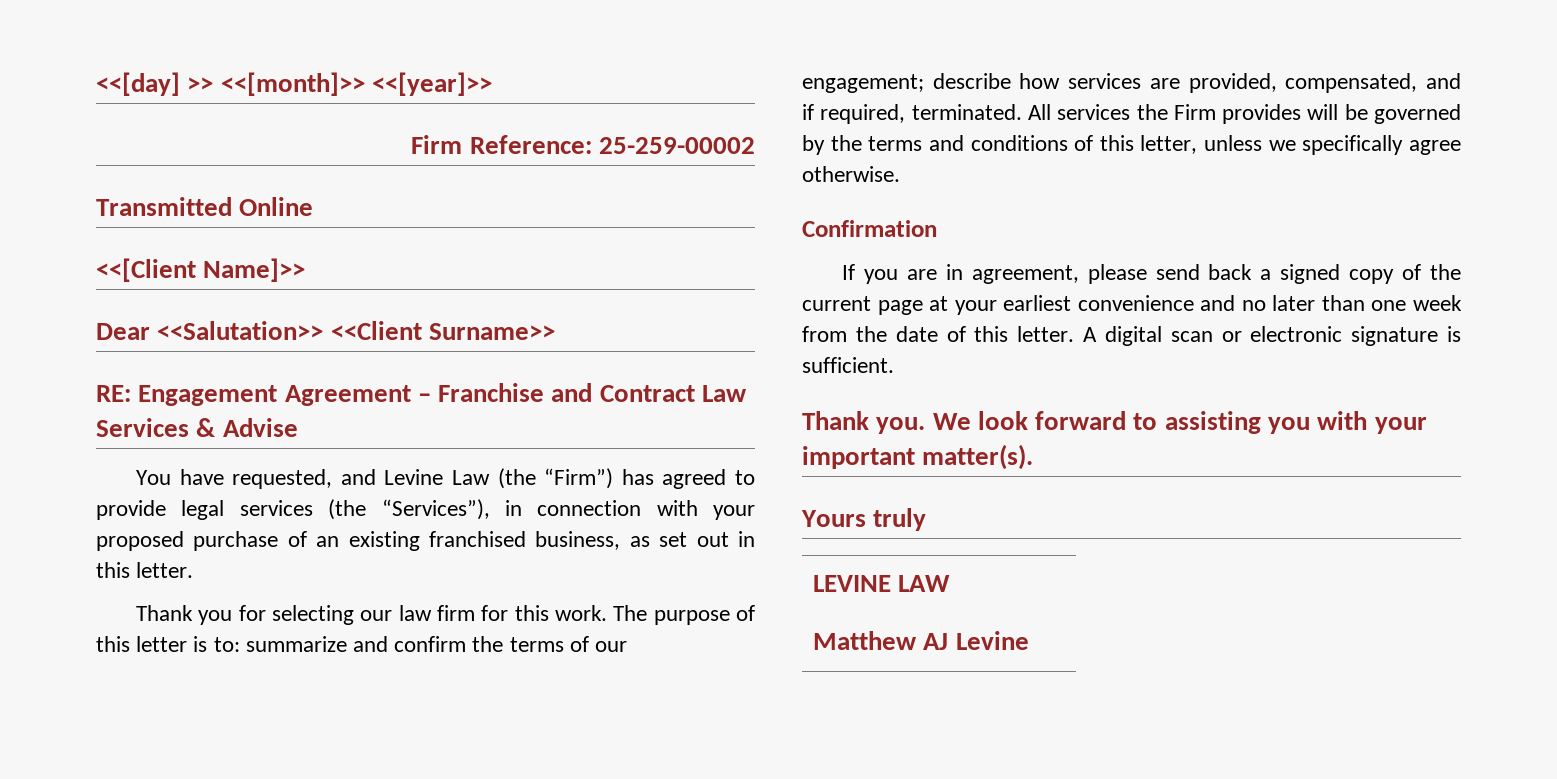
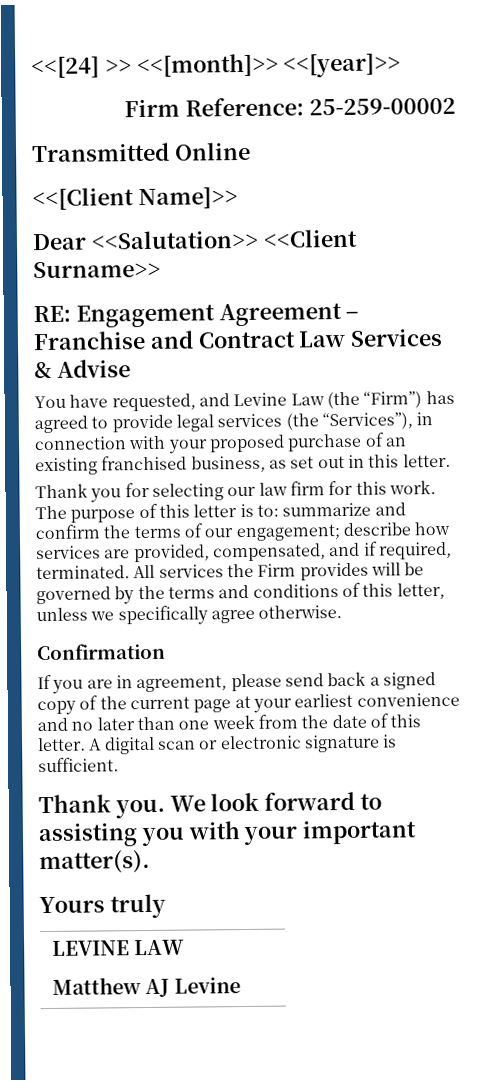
[96,72,180,96] <<[day] -> [31,56,100,79] <<[24]

